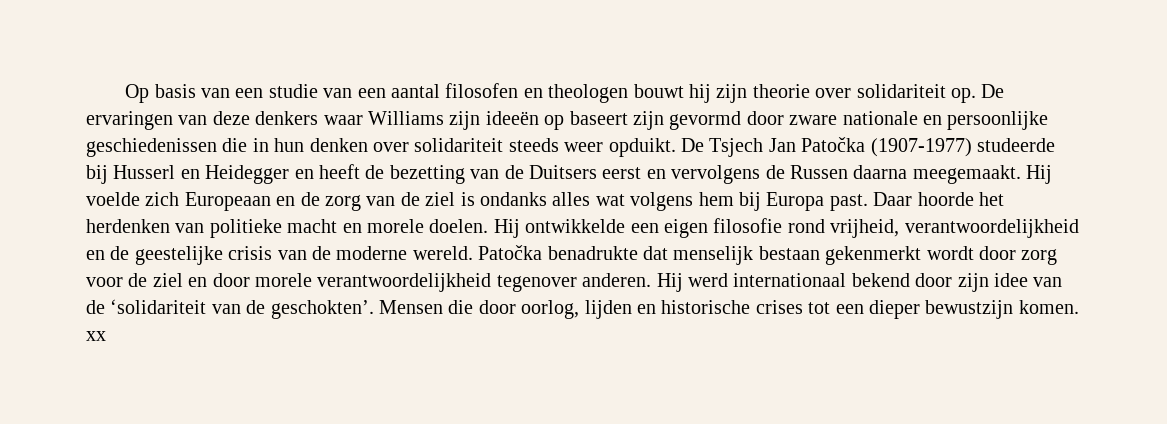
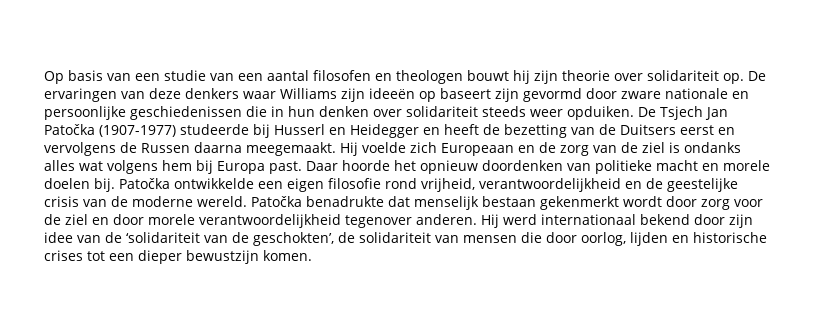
[608,138,676,157] opduikt. -> [567,106,634,120] opduiken.
[86,219,170,233] herdenken -> [420,160,563,174] opnieuw doordenken
[429,219,520,238] doelen. Hij -> [44,178,170,192] doelen bij. Patočka
[270,300,443,319] geschokten’. Mensen -> [253,232,517,246] geschokten’, de solidariteit van mensen
[86,331,106,341] xx -> (312, 255) none

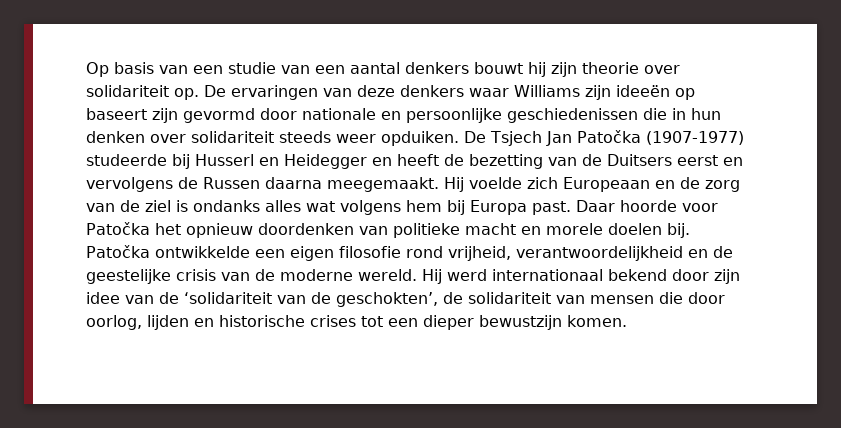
[313,70,463,84] filosofen en theologen -> [405,62,469,74] denkers
[621,91,661,99] zware -> (297, 114) none
(390, 165) none -> [682,203,718,212] [86,222,150,235] voor Patočka
[251,196,763,210] [44,214,477,228] Patočka benadrukte dat menselijk bestaan gekenmerkt wordt door zorg voor de ziel en door morele verantwoordelijkheid tegenover anderen. -> (417, 275) none

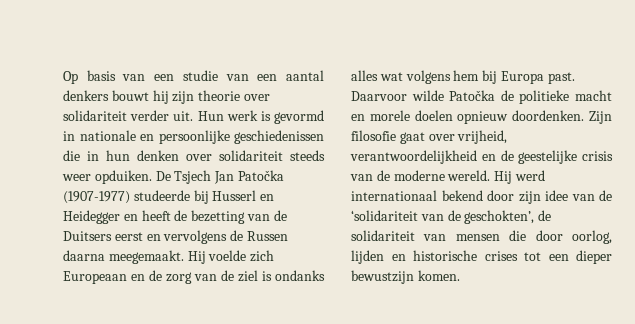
[174,85,695,100] [86,108,297,123] op. De ervaringen van deze denkers waar Williams zijn ideeën op baseert zijn gevormd door -> [130,110,324,124] [63,131,75,141] verder uit. Hun werk is gevormd in
[576,200,718,212] [86,222,388,238] Daar hoorde voor Patočka het opnieuw doordenken van -> [351,90,514,101] Daarvoor wilde Patočka de
[667,223,690,238] [86,245,443,261] bij. Patočka ontwikkelde een eigen filosofie rond -> [457,110,612,124] [351,130,455,144] opnieuw doordenken. Zijn filosofie gaat over

